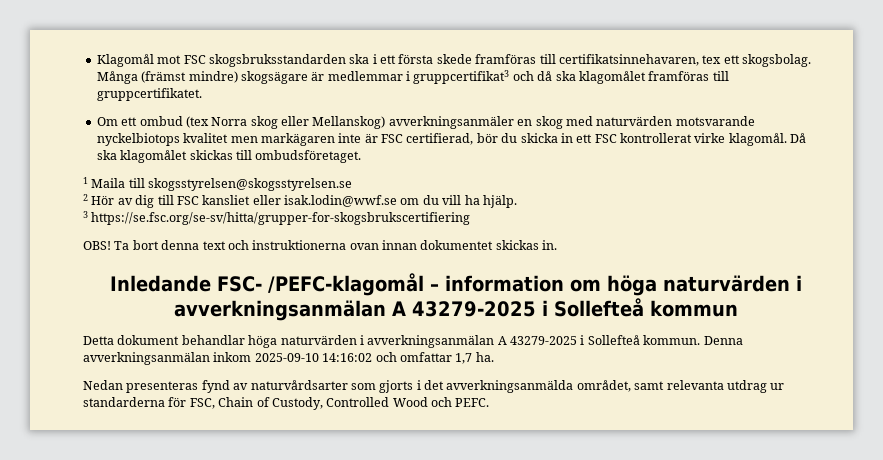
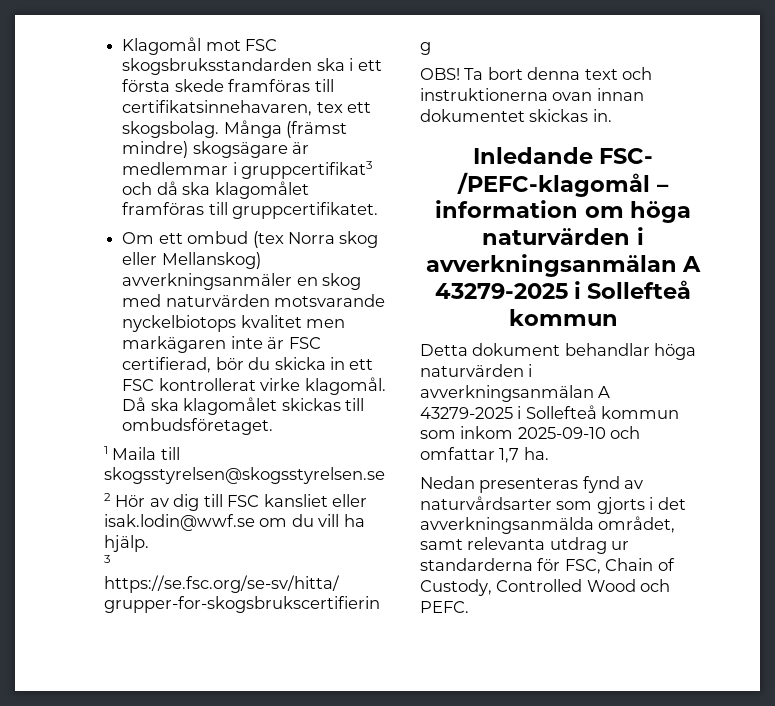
[643,335,743,345] [83,352,210,365] kommun. Denna avverkningsanmälan -> [601,406,680,419] [420,430,456,439] kommun som
[322,353,373,362] 14:16:02 -> (606, 433) none

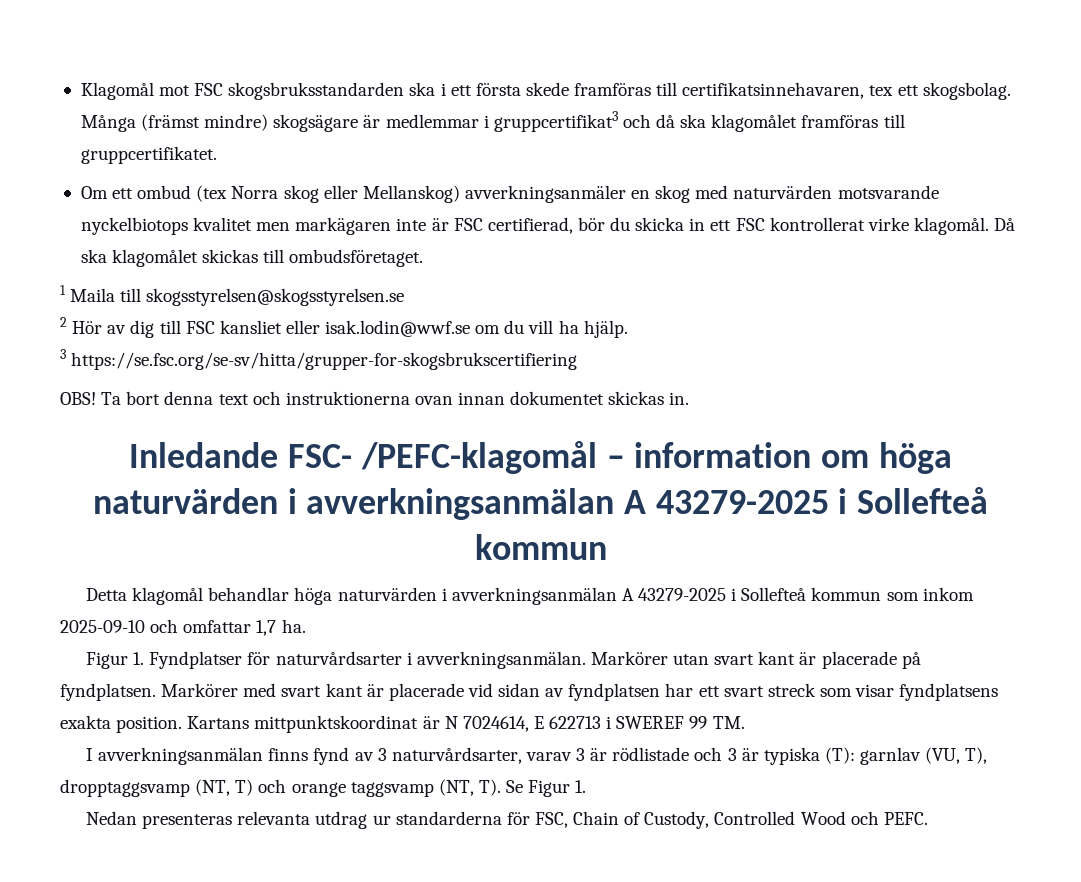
[472,343,561,356] dokument -> [132,587,204,605] klagomål
[420,476,644,493] [420,496,686,514] [420,516,676,534] [420,539,463,550] Nedan presenteras fynd av naturvårdsarter som gjorts i det avverkningsanmälda området, samt -> [86,651,921,669] [60,683,999,701] [60,715,745,733] [86,747,988,765] [60,779,587,797] [86,811,233,829] Figur 1. Fyndplatser för naturvårdsarter i avverkningsanmälan. Markörer utan svart kant är placerade på fyndplatsen. Markörer med svart kant är placerade vid sidan av fyndplatsen har ett svart streck som visar fyndplatsens exakta position. Kartans mittpunktskoordinat är N 7024614, E 622713 i SWEREF 99 TM. // I avverkningsanmälan finns fynd av 3 naturvårdsarter, varav 3 är rödlistade och 3 är typiska (T): garnlav (VU, T), dropptaggsvamp (NT, T) och orange taggsvamp (NT, T). Se Figur 1. // Nedan presenteras

